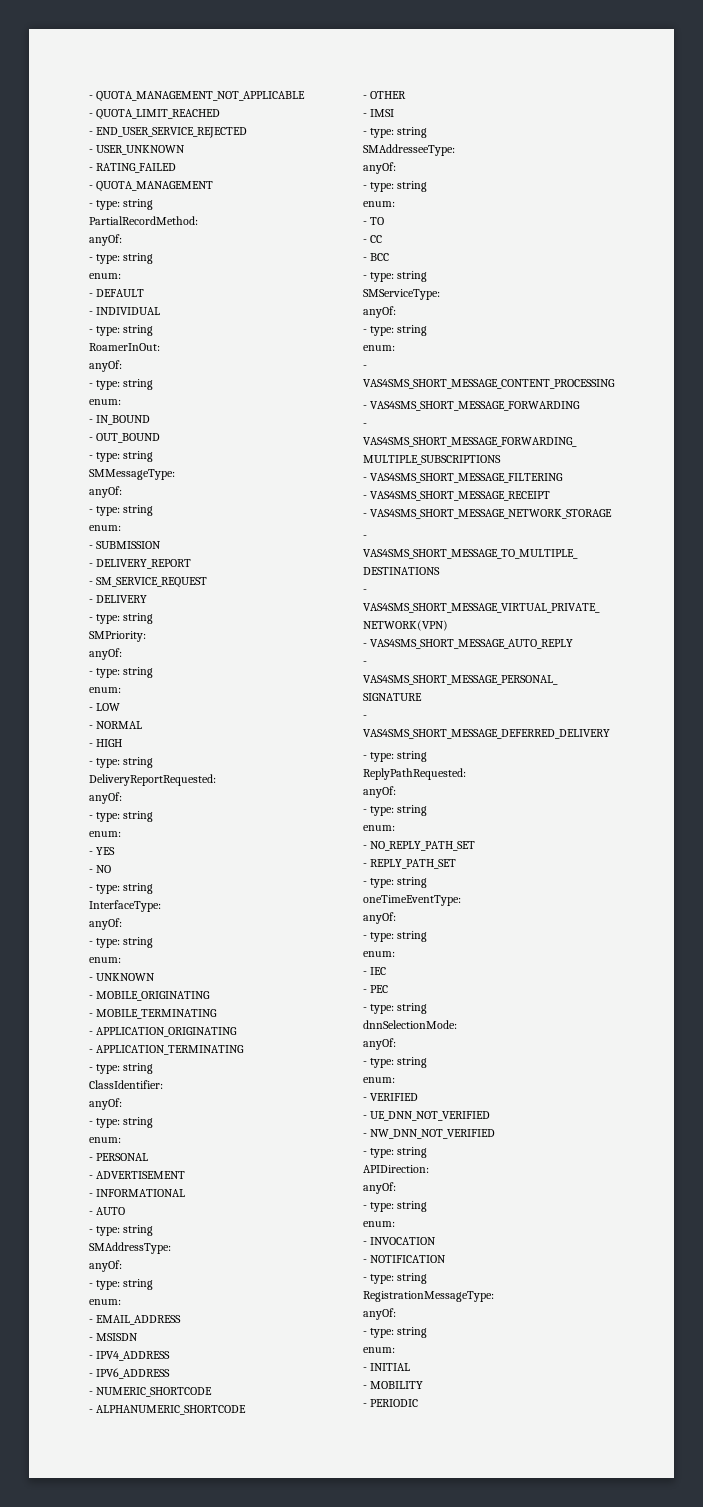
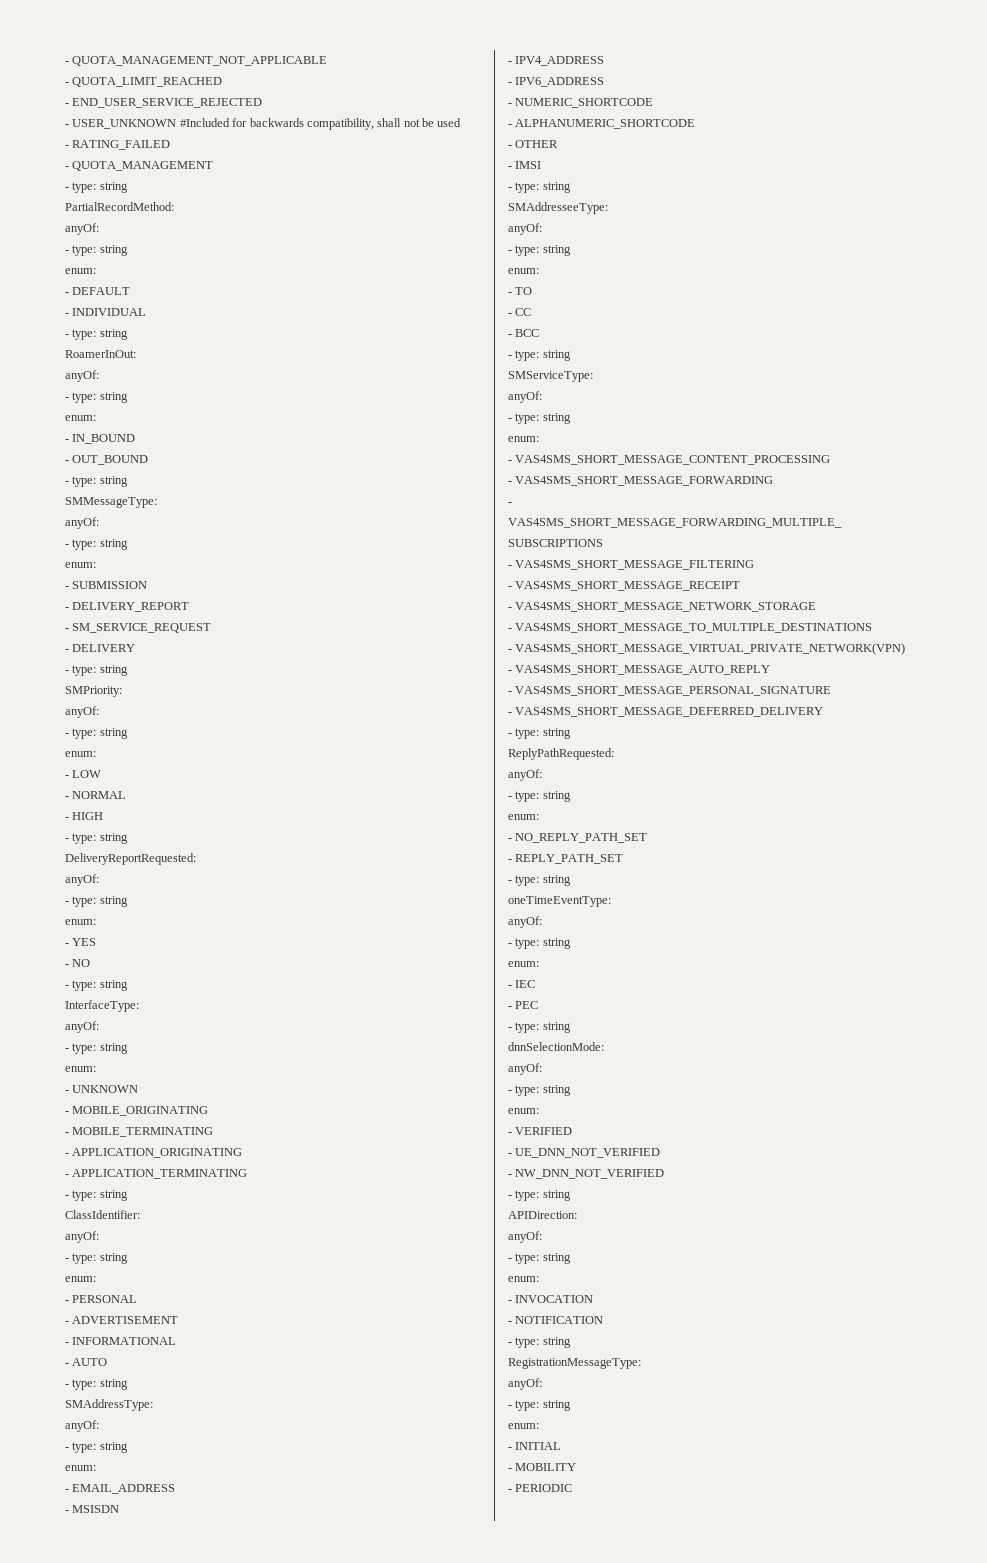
(186, 150) none -> [179,118,462,130] #Included for backwards compatibility, shall not be used

